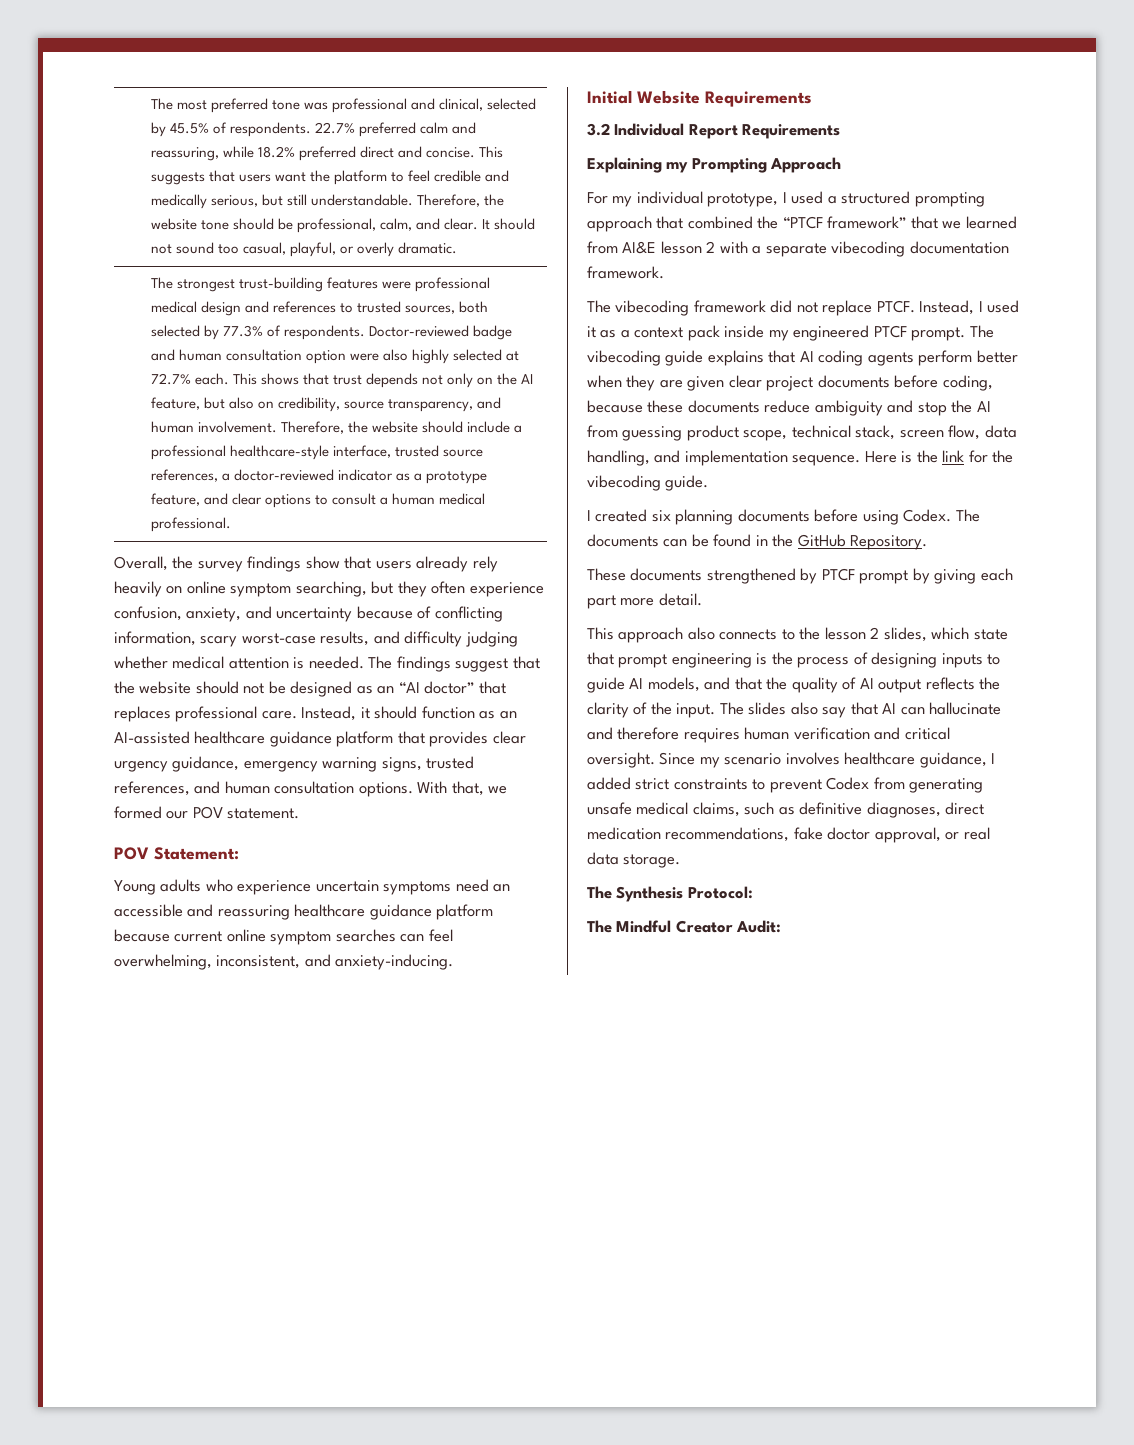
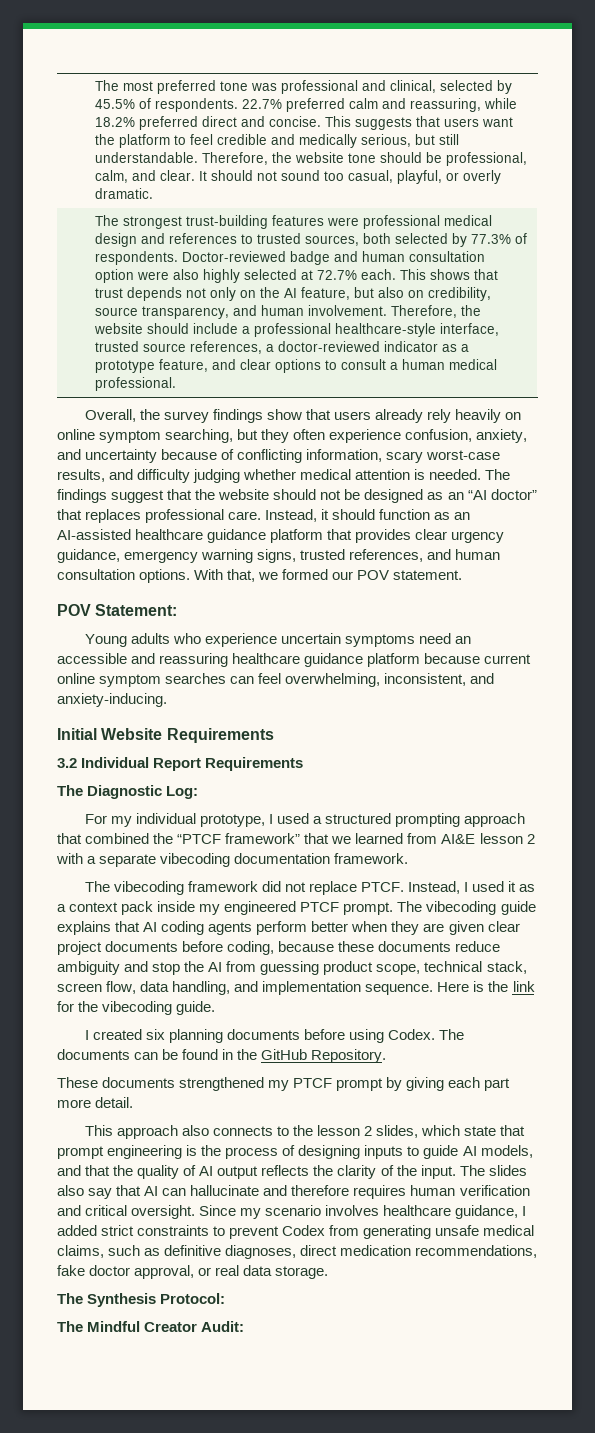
[587,157,842,173] Explaining my Prompting Approach -> [57,785,199,799] The Diagnostic Log:
[800,568,818,584] by -> [268,1080,290,1091] my

